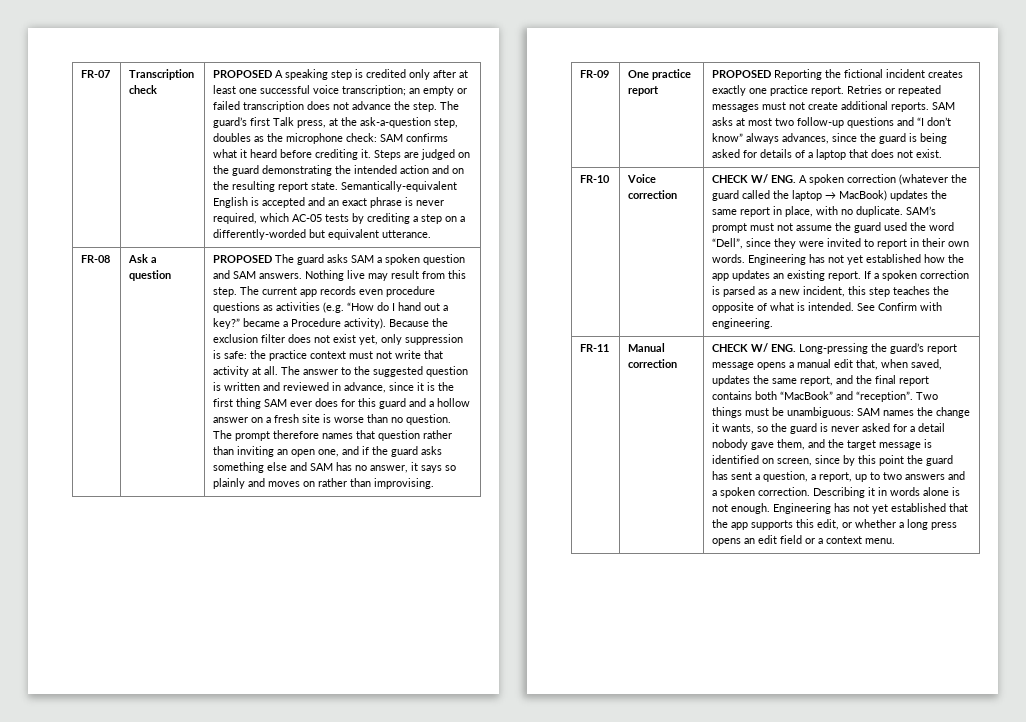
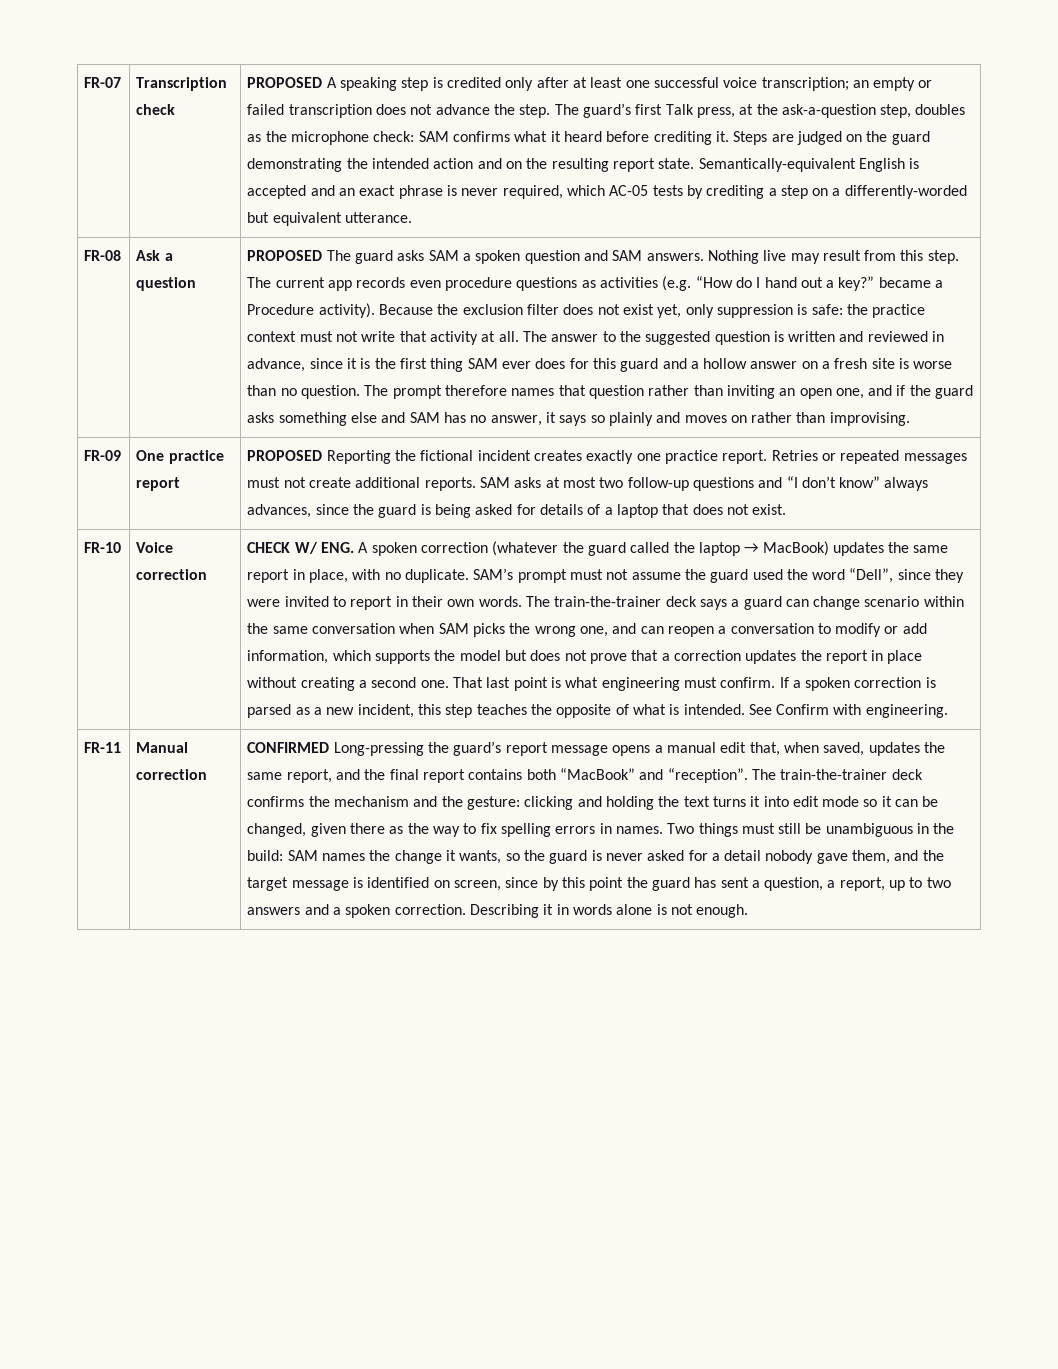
[748,254,965,265] [712,270,862,281] Engineering has not yet established how the app updates an existing report. -> [525,596,964,610] [247,623,927,637] [247,650,923,664] [247,677,776,691] The train-the-trainer deck says a guard can change scenario within the same conversation when SAM picks the wrong one, and can reopen a conversation to modify or add information, which supports the model but does not prove that a correction updates the report in place without creating a second one. That last point is what engineering must confirm.
[712,343,797,352] CHECK W/ ENG. -> [247,742,330,753] CONFIRMED
[916,392,939,400] [712,407,855,418] Two things must be unambiguous: -> [751,769,923,780] [247,796,939,810] [247,823,955,837] [247,850,284,861] The train-the-trainer deck confirms the mechanism and the gesture: clicking and holding the text turns it into edit mode so it can be changed, given there as the way to fix spelling errors in names. Two things must still be unambiguous in the build:
[773,503,969,514] [712,519,958,530] [712,535,896,546] Engineering has not yet established that the app supports this edit, or whether a long press opens an edit field or a context menu. -> (749, 911) none

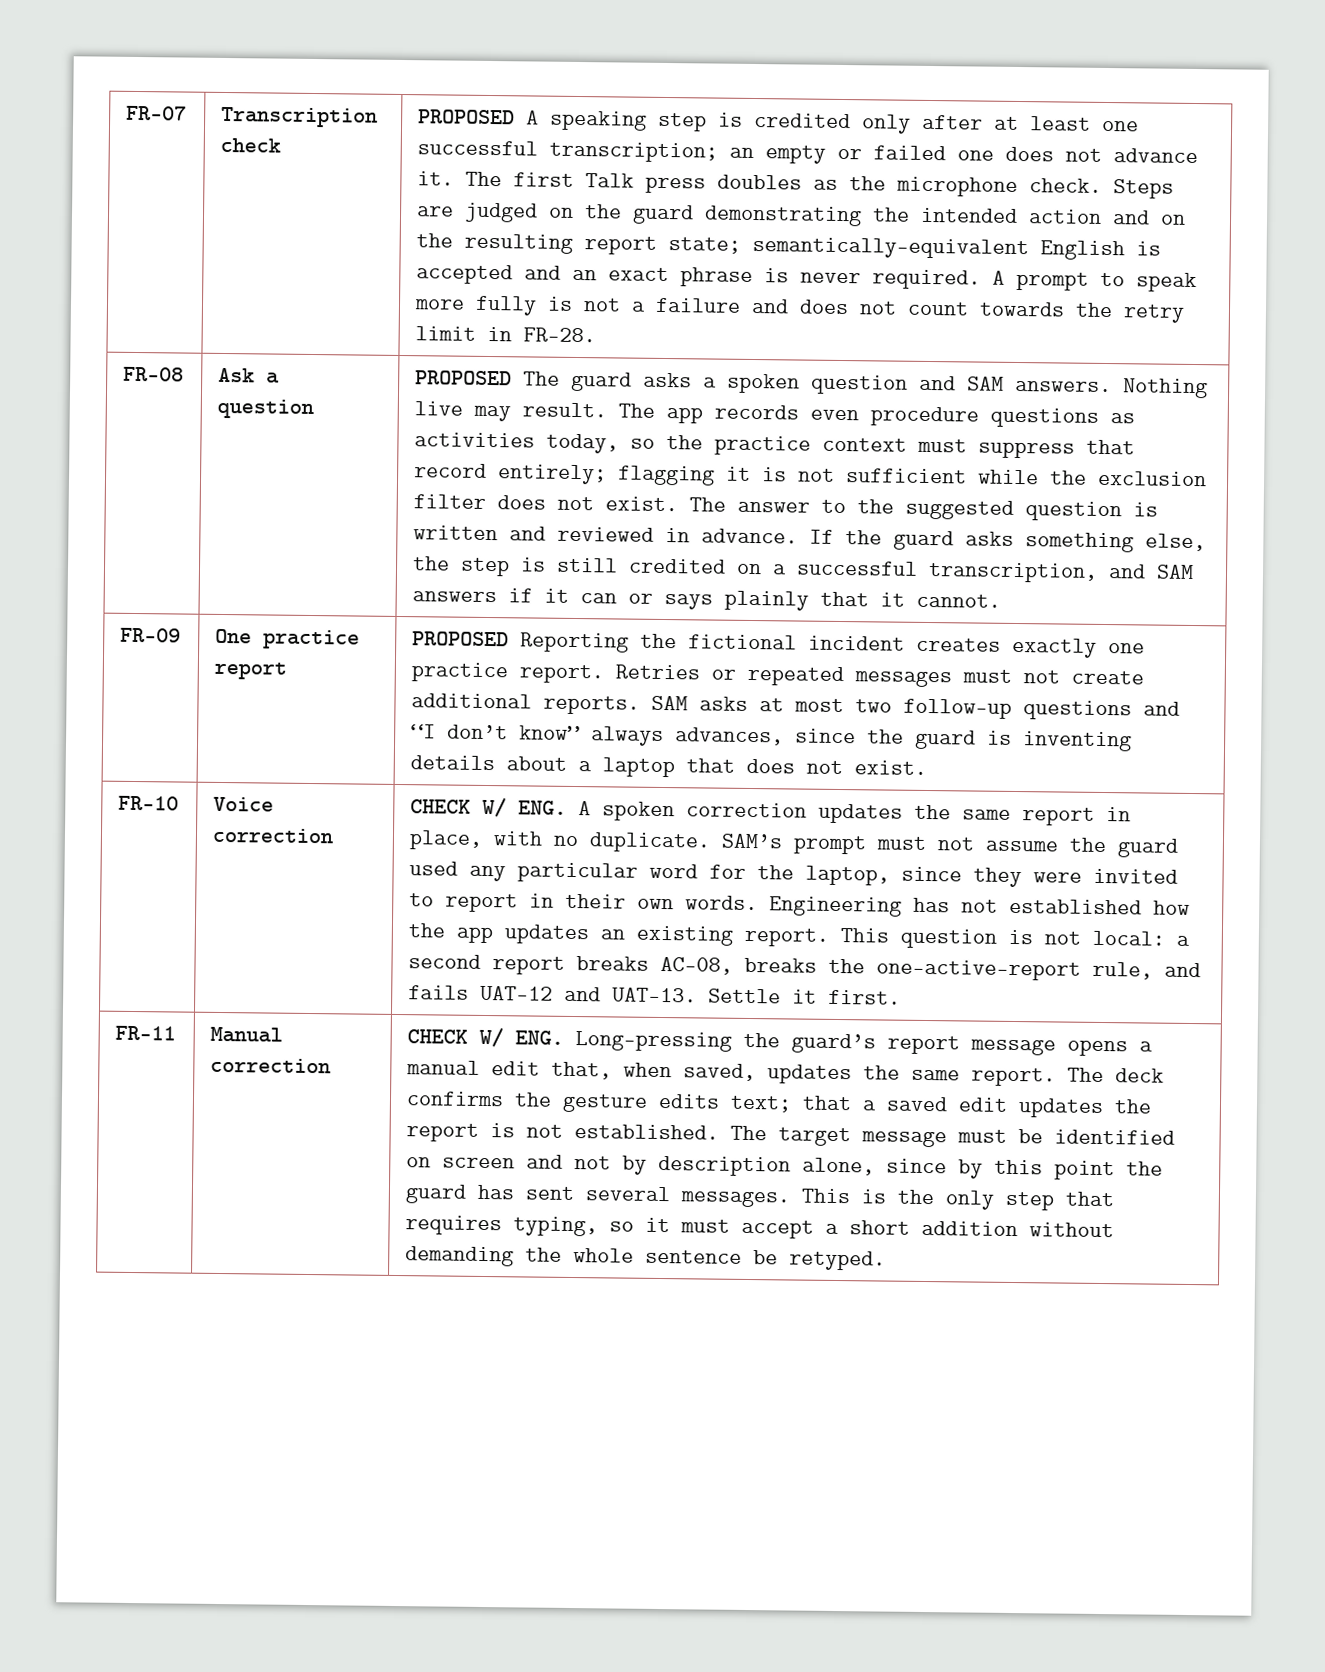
[723,77,758,88] voice -> (539, 148) none
[288,104,372,118] transcription -> [957,150,995,161] one
[493,103,966,118] [247,131,729,145] the step. The guard’s first Talk press, at the ask-a-question step, doubles as the microphone check: SAM confirms what it heard before crediting it. -> [417,171,1103,197] it. The first Talk press doubles as the microphone check.
[658,158,856,172] state. Semantically-equivalent -> [668,236,1030,260] state; semantically-equivalent
[502,185,967,199] [247,212,412,226] required, which AC-05 tests by crediting a step on a differently-worded but equivalent utterance. -> [872,269,1198,293] [414,295,1186,323] [415,326,597,343] required. A prompt to speak more fully is not a failure and does not count towards the retry limit in FR-28.
[428,250,459,261] SAM -> (693, 380) none
[822,250,959,264] [247,277,325,288] result from this step. The current -> [522,402,656,418] result. The
[662,276,944,291] [247,303,433,318] (e.g. “How do I hand out a key?” became a Procedure activity). Because -> [546,433,1136,459] [414,463,1040,486] today, so the practice context must suppress that record entirely; flagging it is not sufficient while
[622,304,926,318] [247,331,519,345] exist yet, only suppression is safe: the practice context must not write that activity at all. -> [605,496,679,512] exist.
[247,358,953,372] [247,385,974,399] [247,412,910,426] advance, since it is the first thing SAM ever does for this guard and a hollow answer on a fresh site is worse than no question. The prompt therefore names that question rather than inviting an open one, and if the guard asks something else and SAM has no answer, it says so plainly and moves on rather than improvising. -> [701,528,1207,553] [412,556,1195,583] [412,588,1002,611] advance. If the guard asks something else, the step is still credited on a successful transcription, and SAM answers if it can or says plainly that it cannot.
[434,504,601,518] being asked for details of -> [1022,731,1133,752] [410,755,568,771] inventing details about
[492,541,829,556] (whatever the guard called the laptop → MacBook) -> (808, 810) none
[786,568,894,583] the word “Dell”, -> [469,862,891,886] any particular word for the laptop,
[525,596,964,610] [247,623,927,637] [247,650,923,664] [247,677,936,691] [247,704,948,718] The train-the-trainer deck says a guard can change scenario within the same conversation when SAM picks the wrong one, and can reopen a conversation to modify or add information, which supports the model but does not prove that a correction updates the report in place without creating a second one. That last point is what engineering must confirm. If a spoken correction is parsed as a new incident, this step teaches the opposite of what is intended. See Confirm with engineering. -> [769,896,1191,917] [408,923,1191,949] [408,954,1202,981] [408,985,902,1005] Engineering has not established how the app updates an existing report. This question is not local: a second report breaks AC-08, breaks the one-active-report rule, and fails UAT-12 and UAT-13. Settle it first.
[247,742,330,753] CONFIRMED -> [407,1027,565,1048] CHECK W/ ENG.
[286,768,923,783] [247,796,939,810] [247,823,955,837] [247,850,944,864] [247,877,501,891] report, and the final report contains both “MacBook” and “reception”. The train-the-trainer deck confirms the mechanism and the gesture: clicking and holding the text turns it into edit mode so it can be changed, given there as the way to fix spelling errors in names. Two things must still be unambiguous in the build: SAM names the change it wants, so the guard is never asked for a detail nobody gave them, and the target message is identified on screen, -> [971,1067,1165,1087] [406,1091,1153,1119] [406,1123,1176,1148] [406,1154,876,1177] report. The deck confirms the gesture edits text; that a saved edit updates the report is not established. The target message must be identified on screen and not by description alone,
[751,877,951,891] [247,904,749,918] a question, a report, up to two answers and a spoken correction. Describing it in words alone is not enough. -> [585,1186,1115,1211] [405,1215,1115,1239] [405,1246,887,1271] several messages. This is the only step that requires typing, so it must accept a short addition without demanding the whole sentence be retyped.

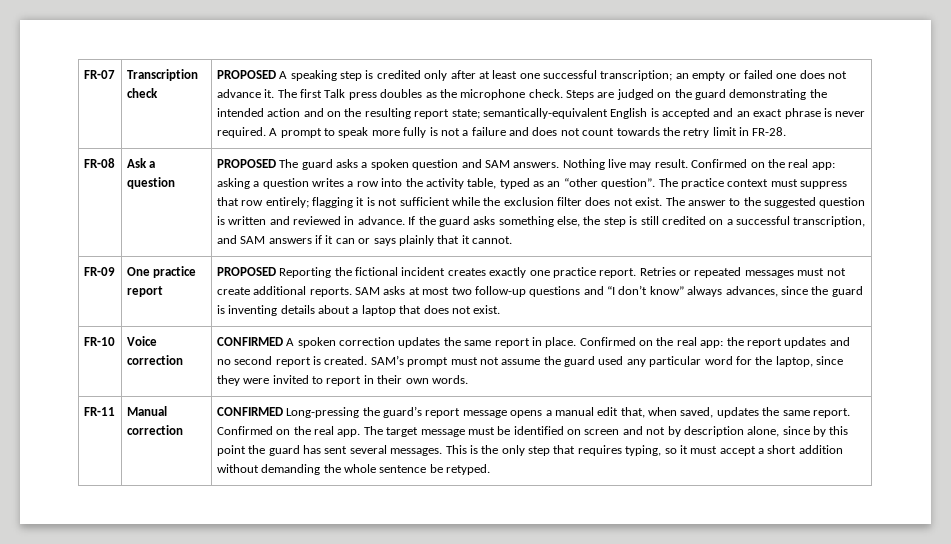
[618,403,1136,428] [414,432,704,454] The app records even procedure questions as activities today, so the -> [691,159,835,170] [216,178,678,189] Confirmed on the real app: asking a question writes a row into the activity table, typed as an “other question”. The
[414,463,488,478] record -> [241,200,264,206] row
[410,797,568,818] CHECK W/ ENG. -> [216,337,283,346] CONFIRMED
[409,830,712,853] place, with no duplicate. -> [545,337,850,348] [216,356,368,367] place. Confirmed on the real app: the report updates and no second report is created.
[769,896,1191,917] [408,923,1191,949] [408,954,1202,981] [408,985,902,1005] Engineering has not established how the app updates an existing report. This question is not local: a second report breaks AC-08, breaks the one-active-report rule, and fails UAT-12 and UAT-13. Settle it first. -> (468, 379) none
[407,1027,565,1048] CHECK W/ ENG. -> [216,407,283,416] CONFIRMED
[1067,1067,1165,1083] [406,1091,1153,1119] [406,1123,720,1142] The deck confirms the gesture edits text; that a saved edit updates the report is not established. -> [216,426,361,437] Confirmed on the real app.

